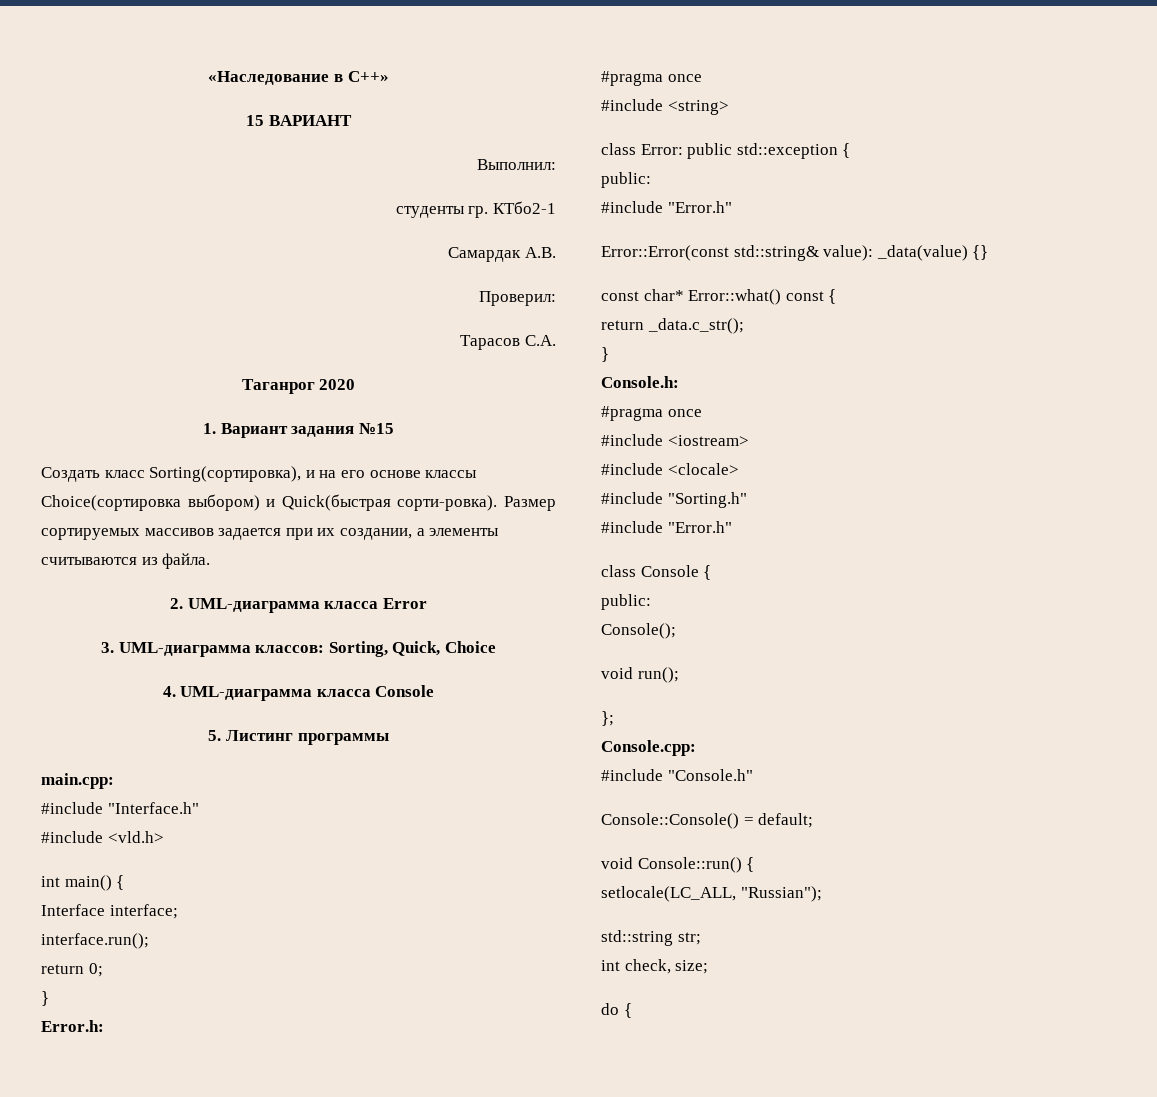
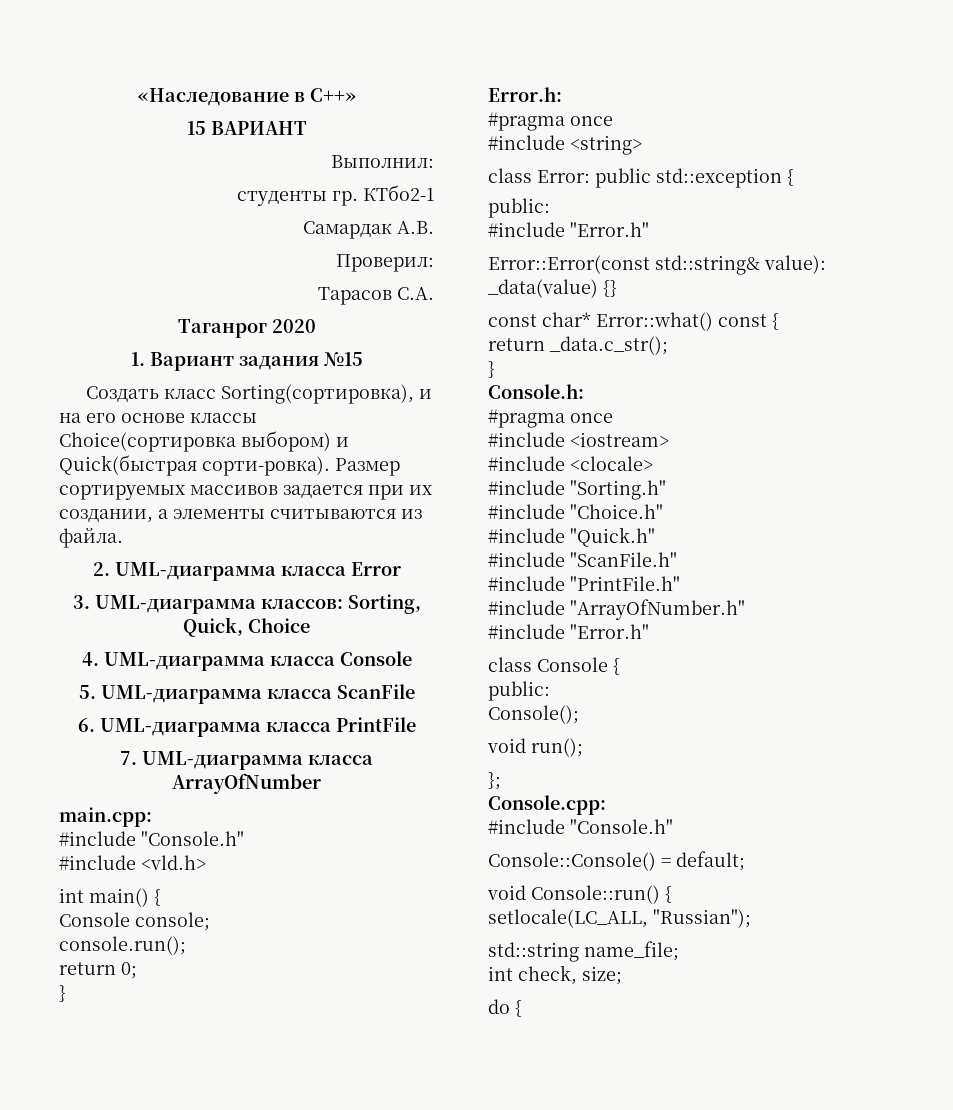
[226,730,389,745] Листинг программы -> [100,684,415,704] [77,717,416,737] [120,751,373,770] [172,773,321,794] UML-диаграмма класса ScanFile // 6. UML-диаграмма класса PrintFile // 7. UML-диаграмма класса ArrayOfNumber
[107,802,199,814] "Interface.h" -> [141,831,244,846] "Console.h"
[41,904,178,919] [41,933,149,949] Interface interface; // interface.run(); -> [59,912,210,931] [59,936,186,955] Console console; // console.run();
(747, 500) none -> [488,504,663,519] [488,527,655,547] [488,552,677,567] [488,576,680,591] [488,599,745,620] // #include "Choice.h" // #include "Quick.h" // #include "ScanFile.h" // #include "PrintFile.h" // #include "ArrayOfNumber.h"
[677,932,701,945] str; -> [584,941,679,961] name_file;

